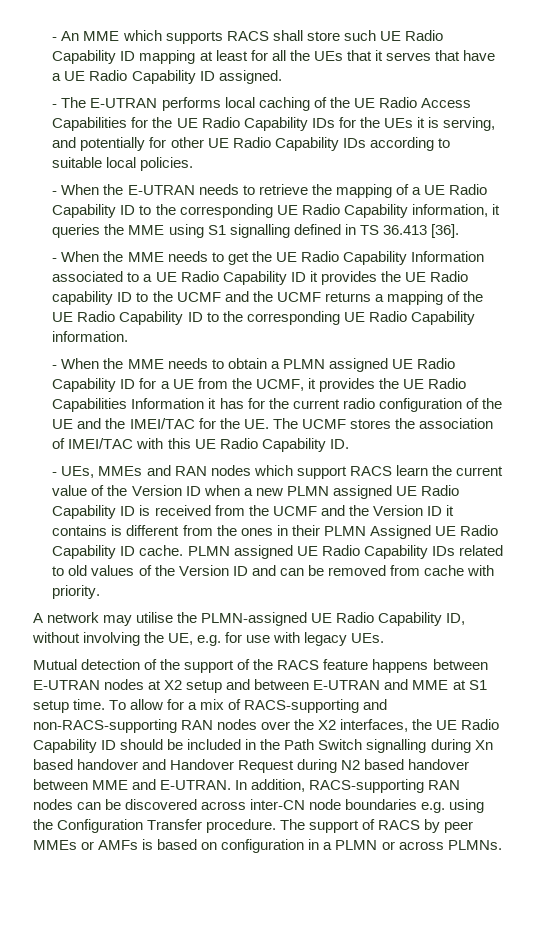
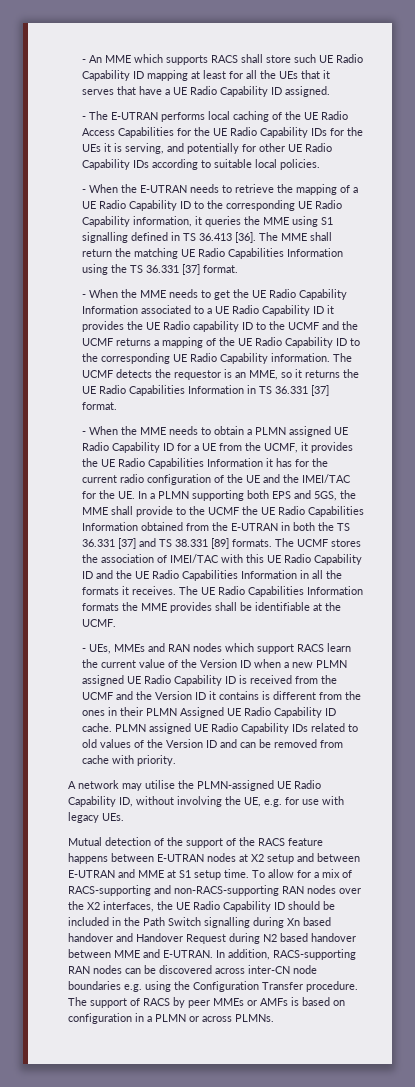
(459, 231) none -> [259,232,333,241] [82,248,344,259] [82,264,239,275] The MME shall return the matching UE Radio Capabilities Information using the TS 36.331 [37] format.
(129, 336) none -> [333,353,353,362] [82,369,360,380] [82,385,330,396] [82,402,118,410] The UCMF detects the requestor is an MME, so it returns the UE Radio Capabilities Information in TS 36.331 [37] format.
(269, 424) none -> [138,490,357,501] [82,506,365,517] [82,522,351,531] [82,538,273,549] In a PLMN supporting both EPS and 5GS, the MME shall provide to the UCMF the UE Radio Capabilities Information obtained from the E-UTRAN in both the TS 36.331 [37] and TS 38.331 [89] formats.
[329,439,349,449] ID. -> [82,570,343,581] [82,586,364,597] [82,602,342,613] [82,619,117,627] ID and the UE Radio Capabilities Information in all the formats it receives. The UE Radio Capabilities Information formats the MME provides shall be identifiable at the UCMF.

